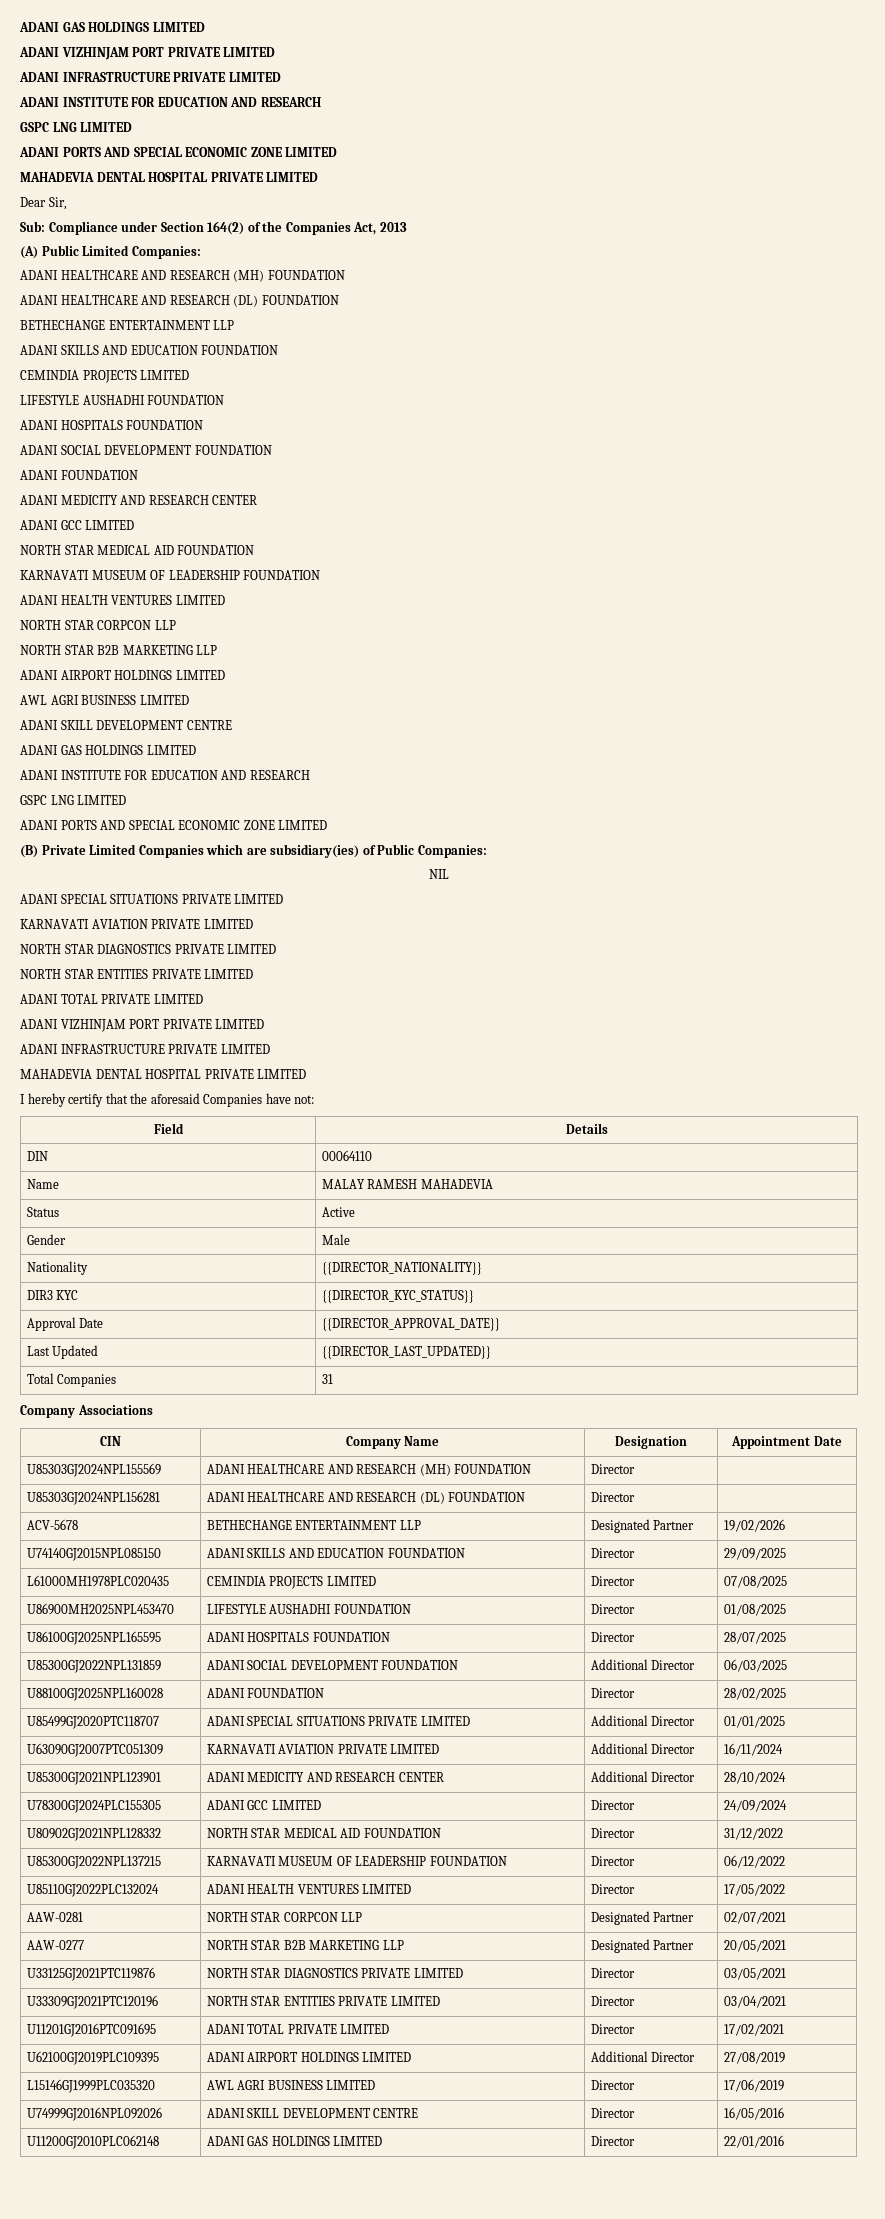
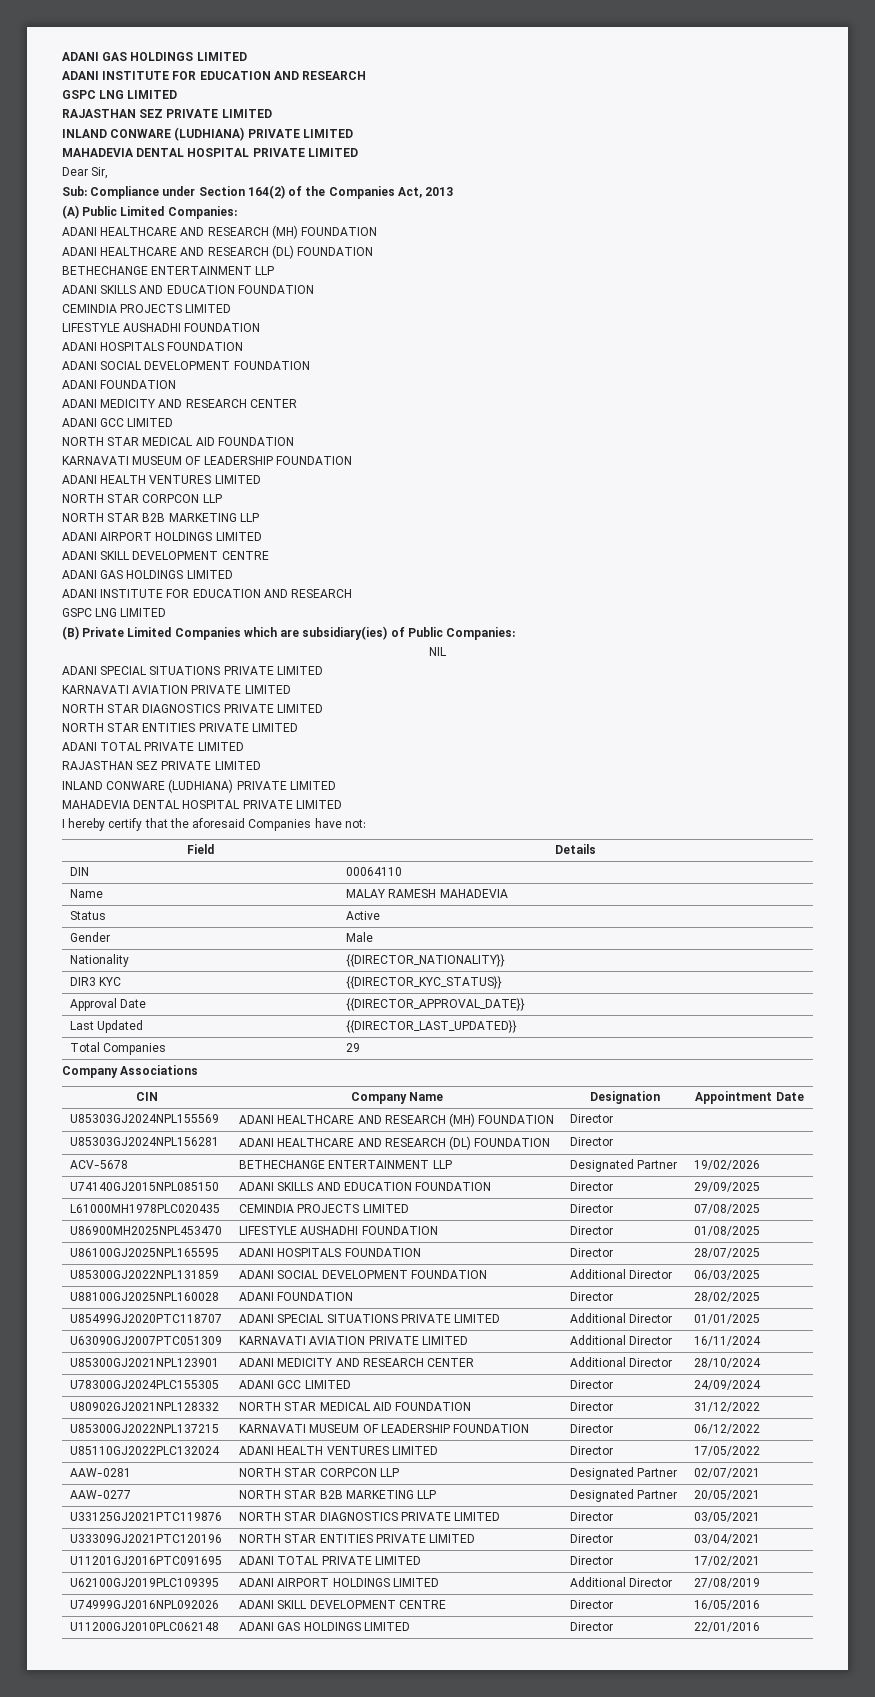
[19,22,205,32] [19,47,276,60] [19,72,281,82] [19,97,321,107] [20,122,133,132] [19,147,282,157] ADANI GAS HOLDINGS LIMITED // ADANI VIZHINJAM PORT PRIVATE LIMITED // ADANI INFRASTRUCTURE PRIVATE LIMITED // ADANI INSTITUTE FOR EDUCATION AND RESEARCH // GSPC LNG LIMITED // ADANI PORTS AND SPECIAL ECONOMIC ZONE -> [62,52,247,61] [62,71,367,80] [62,90,178,99] [62,109,272,118] [62,127,300,141] ADANI GAS HOLDINGS LIMITED // ADANI INSTITUTE FOR EDUCATION AND RESEARCH // GSPC LNG LIMITED // RAJASTHAN SEZ PRIVATE LIMITED // INLAND CONWARE (LUDHIANA) PRIVATE
[20,695,189,705] // AWL AGRI BUSINESS LIMITED -> (262, 536) none
[20,820,328,830] // ADANI PORTS AND SPECIAL ECONOMIC ZONE LIMITED -> (167, 612) none
[20,1019,265,1032] [20,1044,165,1054] ADANI VIZHINJAM PORT PRIVATE LIMITED // ADANI INFRASTRUCTURE -> [62,761,261,770] [62,779,234,793] RAJASTHAN SEZ PRIVATE LIMITED // INLAND CONWARE (LUDHIANA)
[321,1374,333,1384] 31 -> [346,1043,361,1052] 29
[26,2079,155,2093] [206,2080,376,2090] [590,2080,635,2090] [723,2079,784,2092] // L15146GJ1999PLC035320 | AWL AGRI BUSINESS LIMITED | Director | 17/06/2019 -> (761, 1583) none

